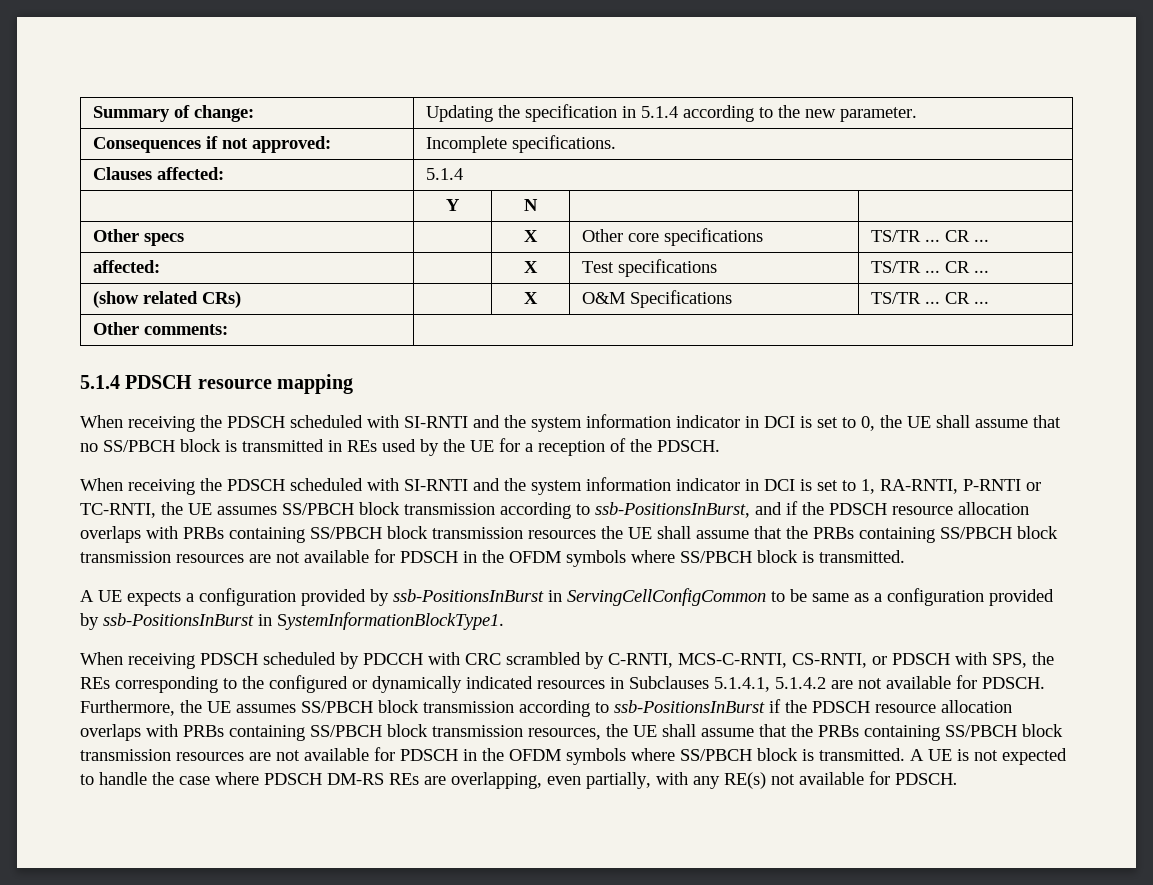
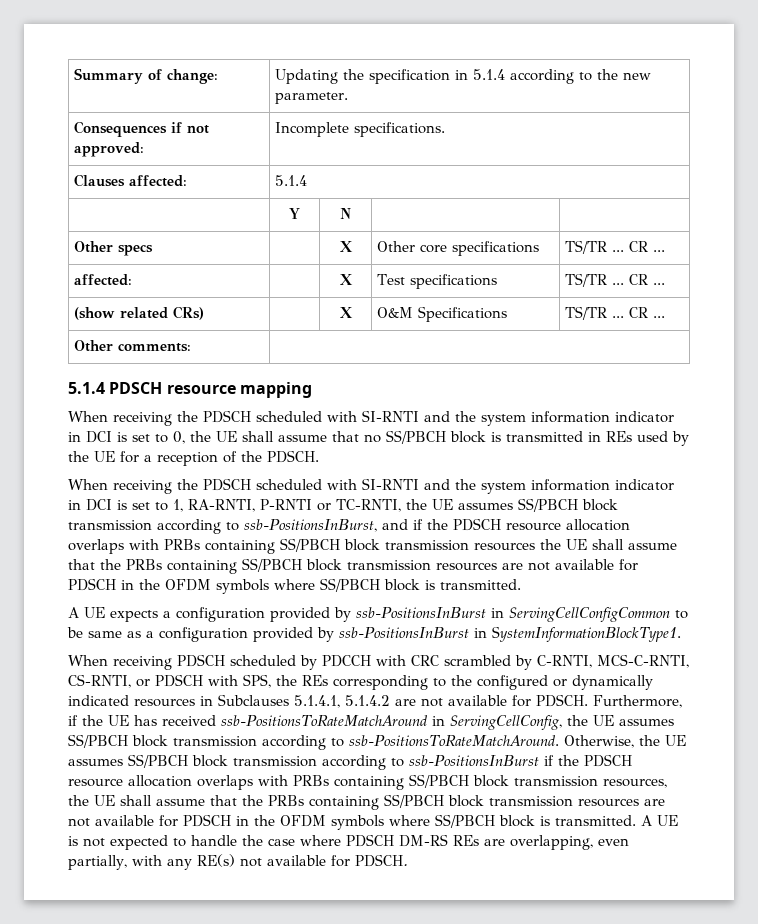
(175, 708) none -> [68,715,674,730] [68,734,634,750] if the UE has received ssb-PositionsToRateMatchAround in ServingCellConfig, the UE assumes SS/PBCH block transmission according to ssb-PositionsToRateMatchAround. Otherwise,

